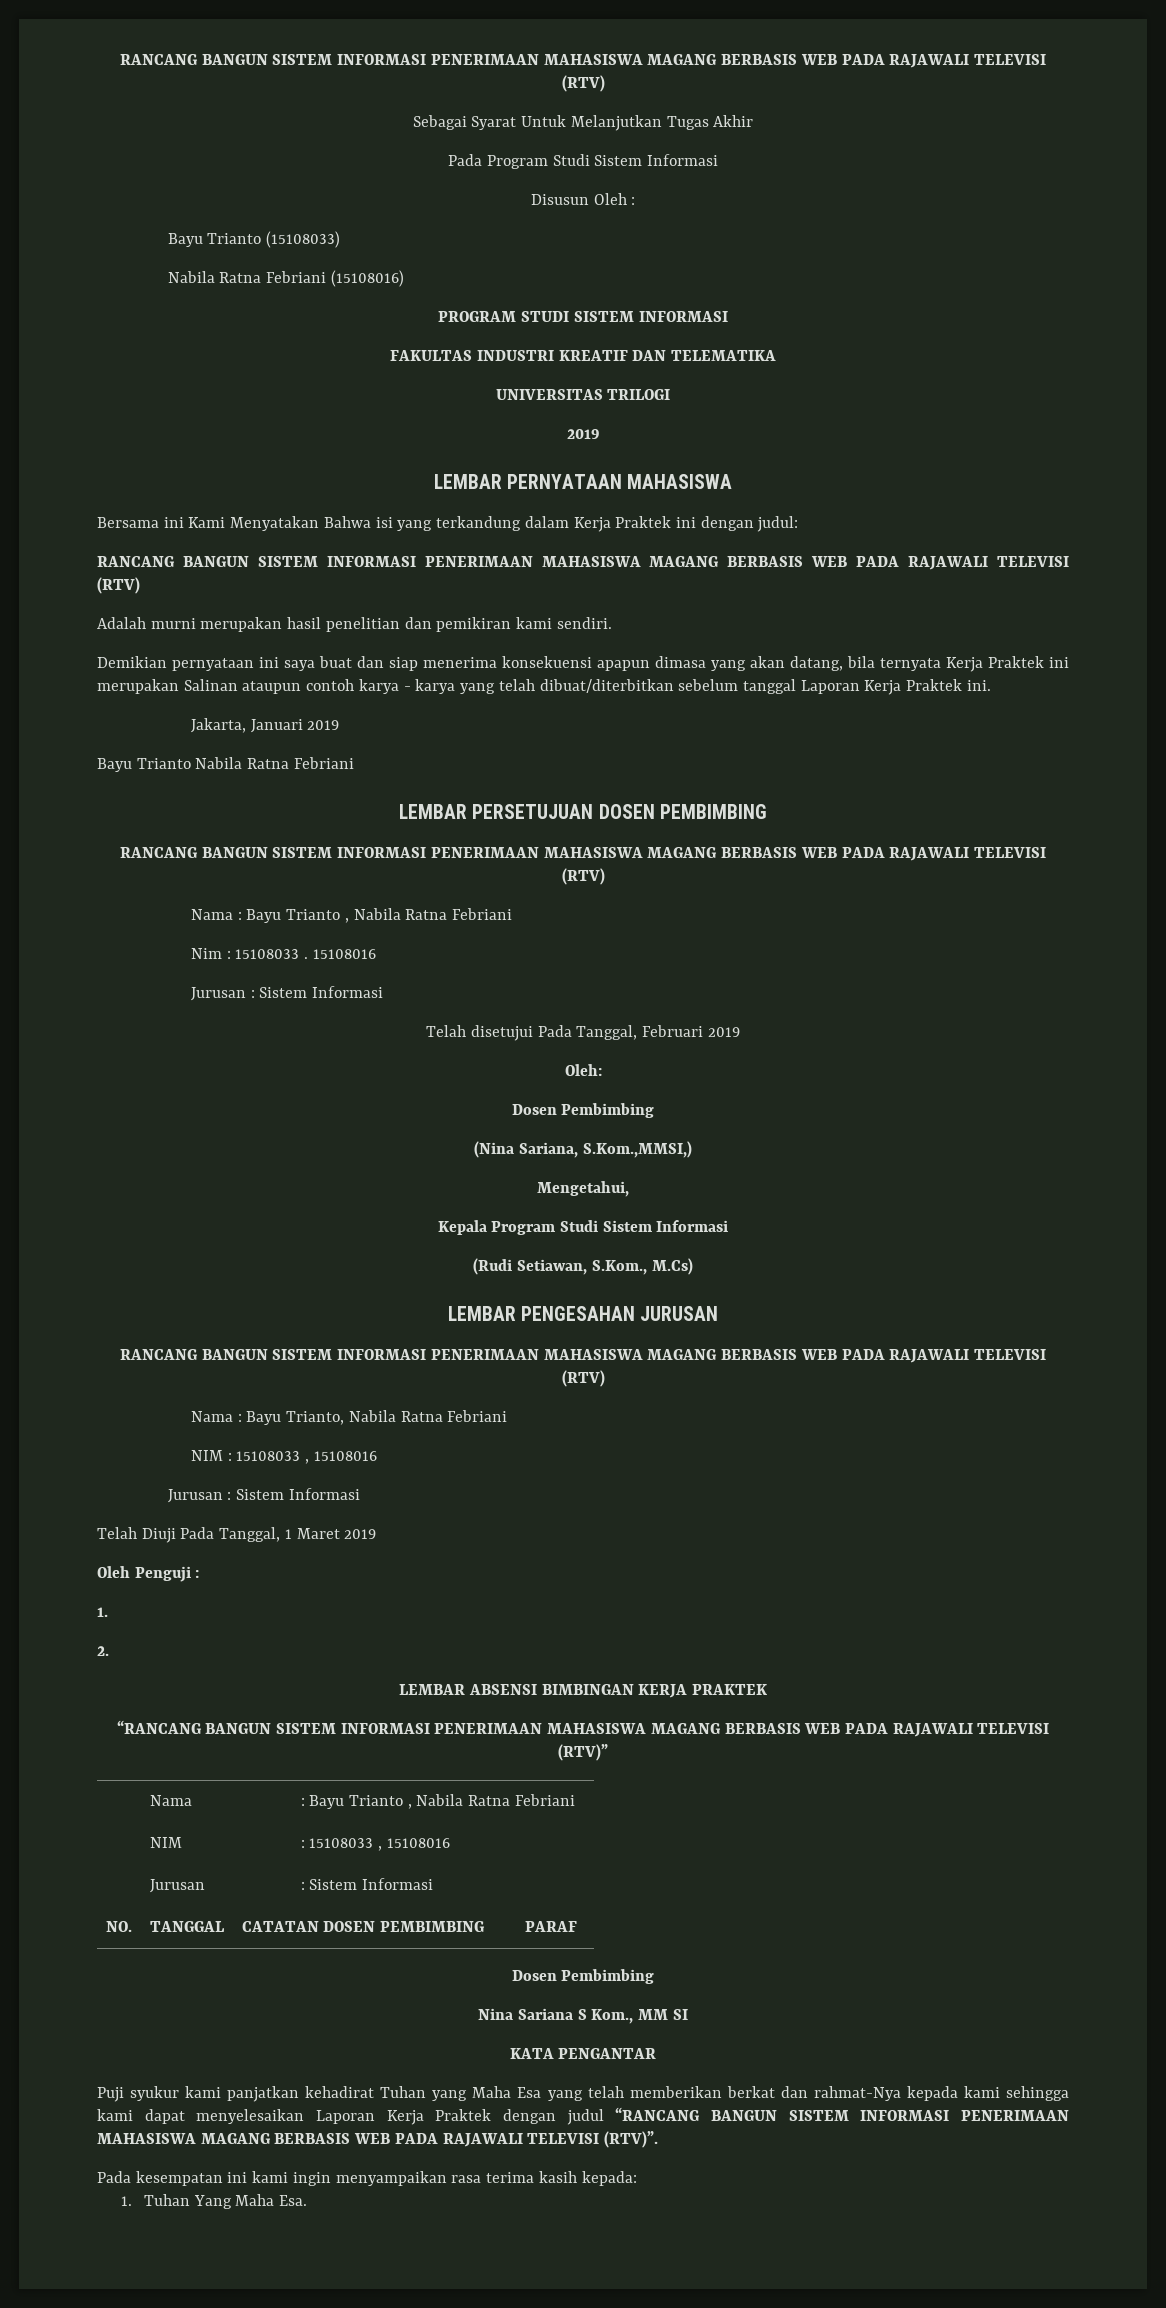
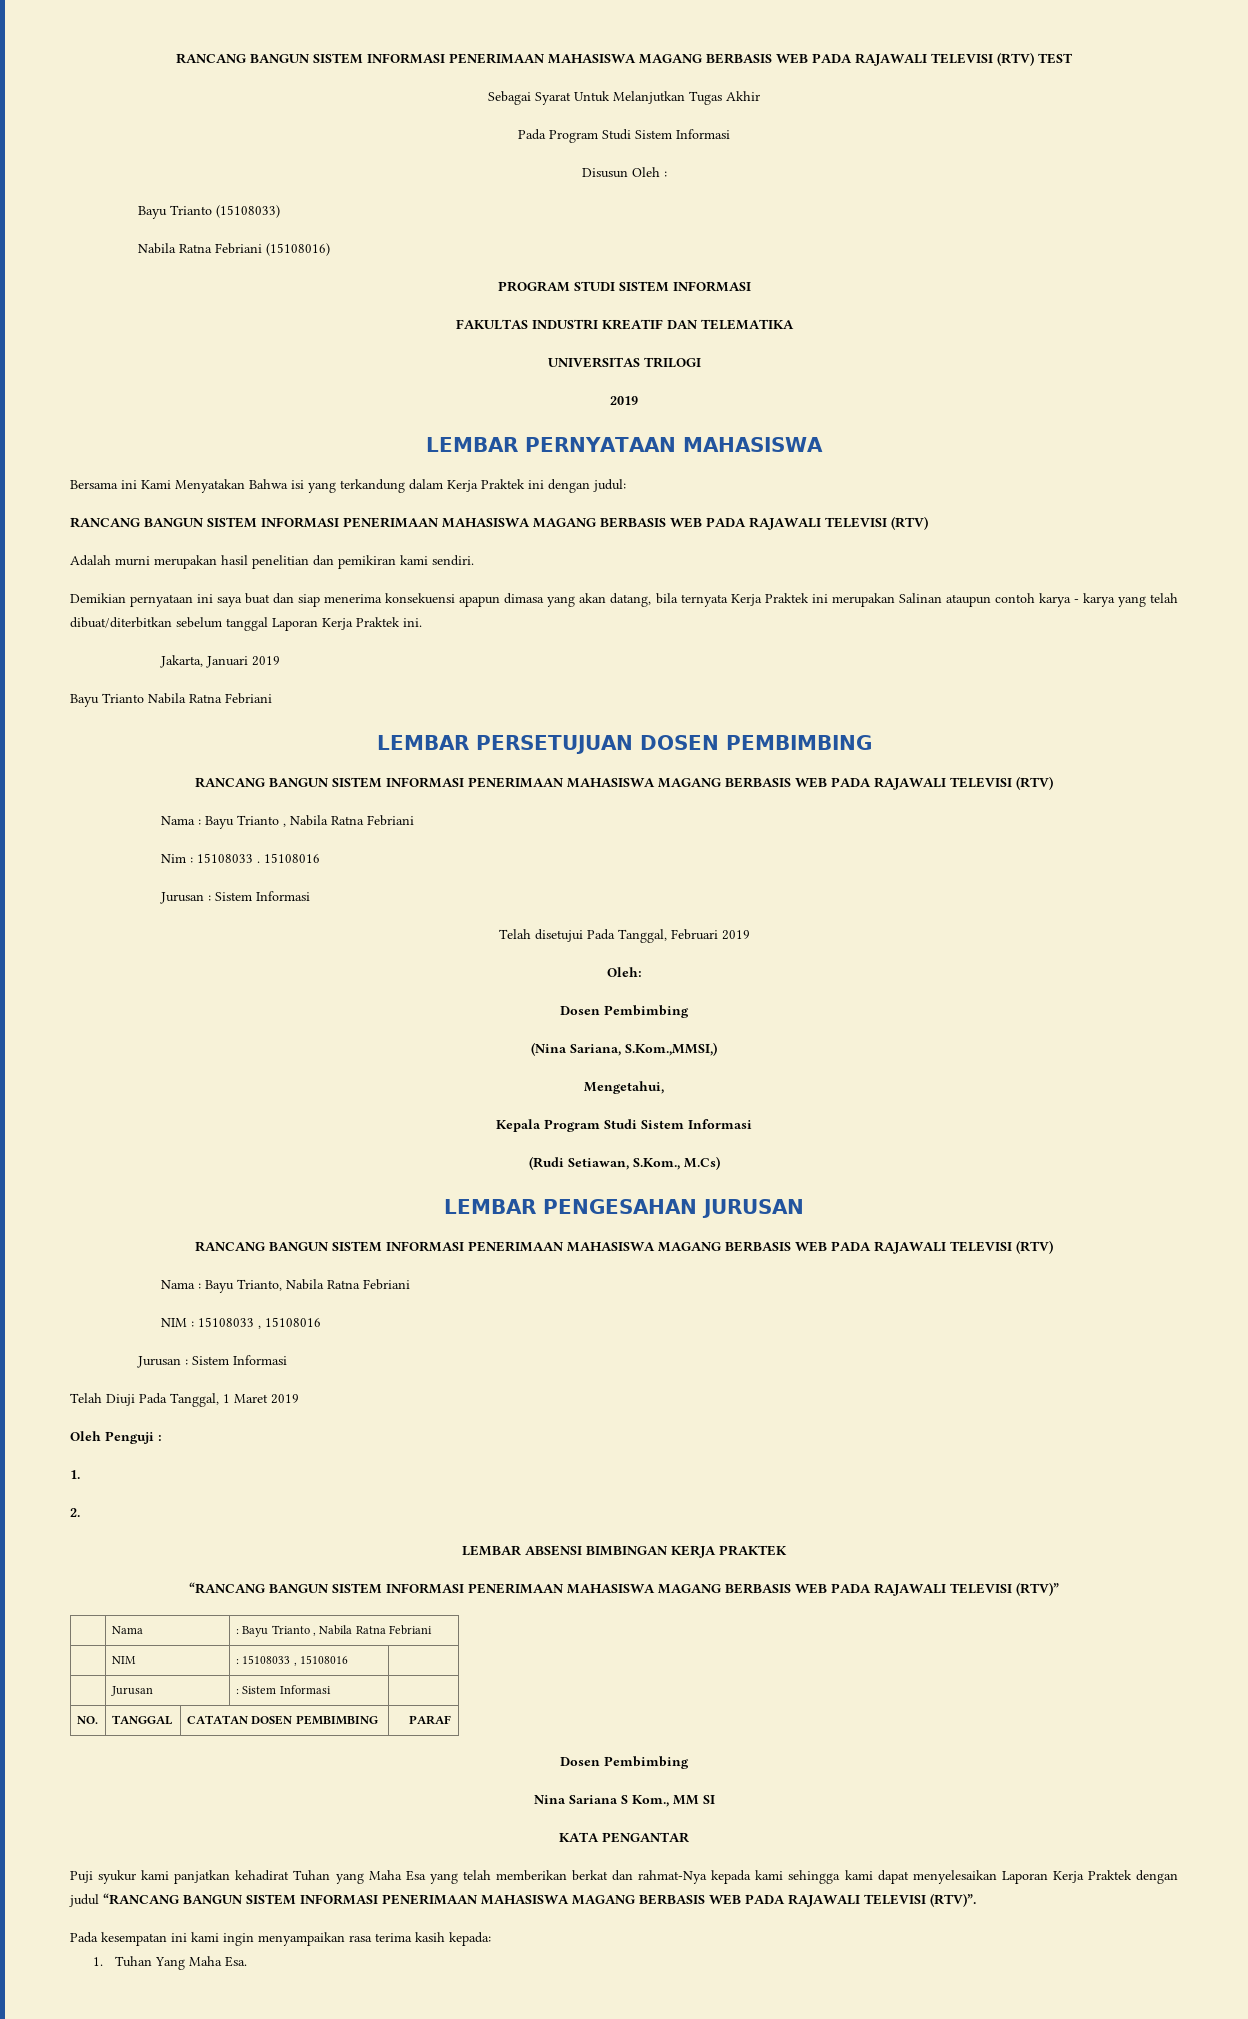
(605, 83) none -> [1038,53,1073,64] TEST

